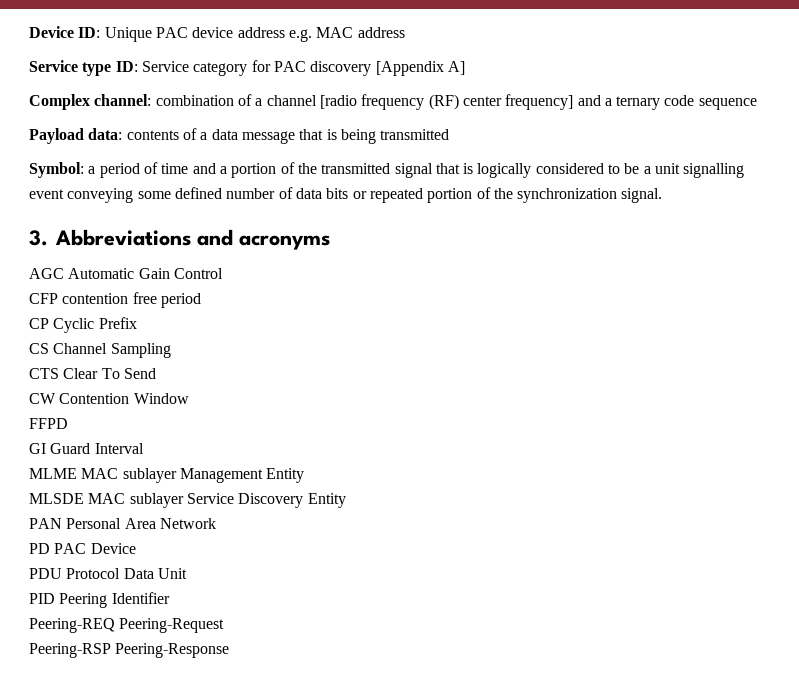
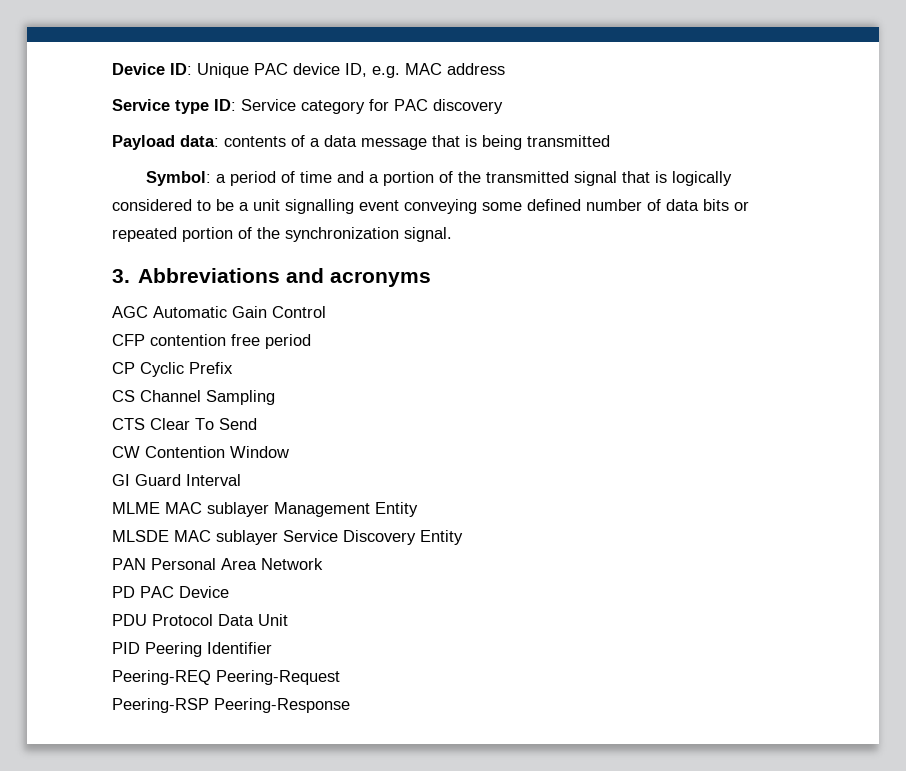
[237,27,285,38] address -> [345,63,367,77] ID,
[375,61,465,76] [29,94,757,110] [Appendix A] // Complex channel: combination of a channel [radio frequency (RF) center frequency] and a ternary code sequence -> (503, 106) none
[29,418,68,429] // FFPD -> (289, 452) none

